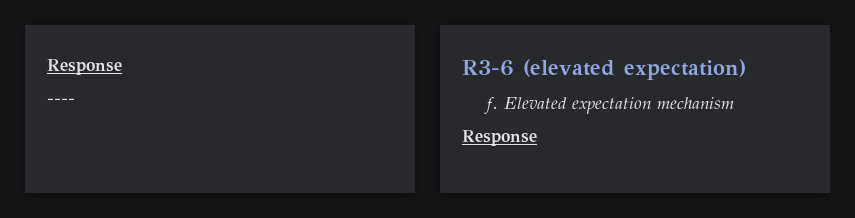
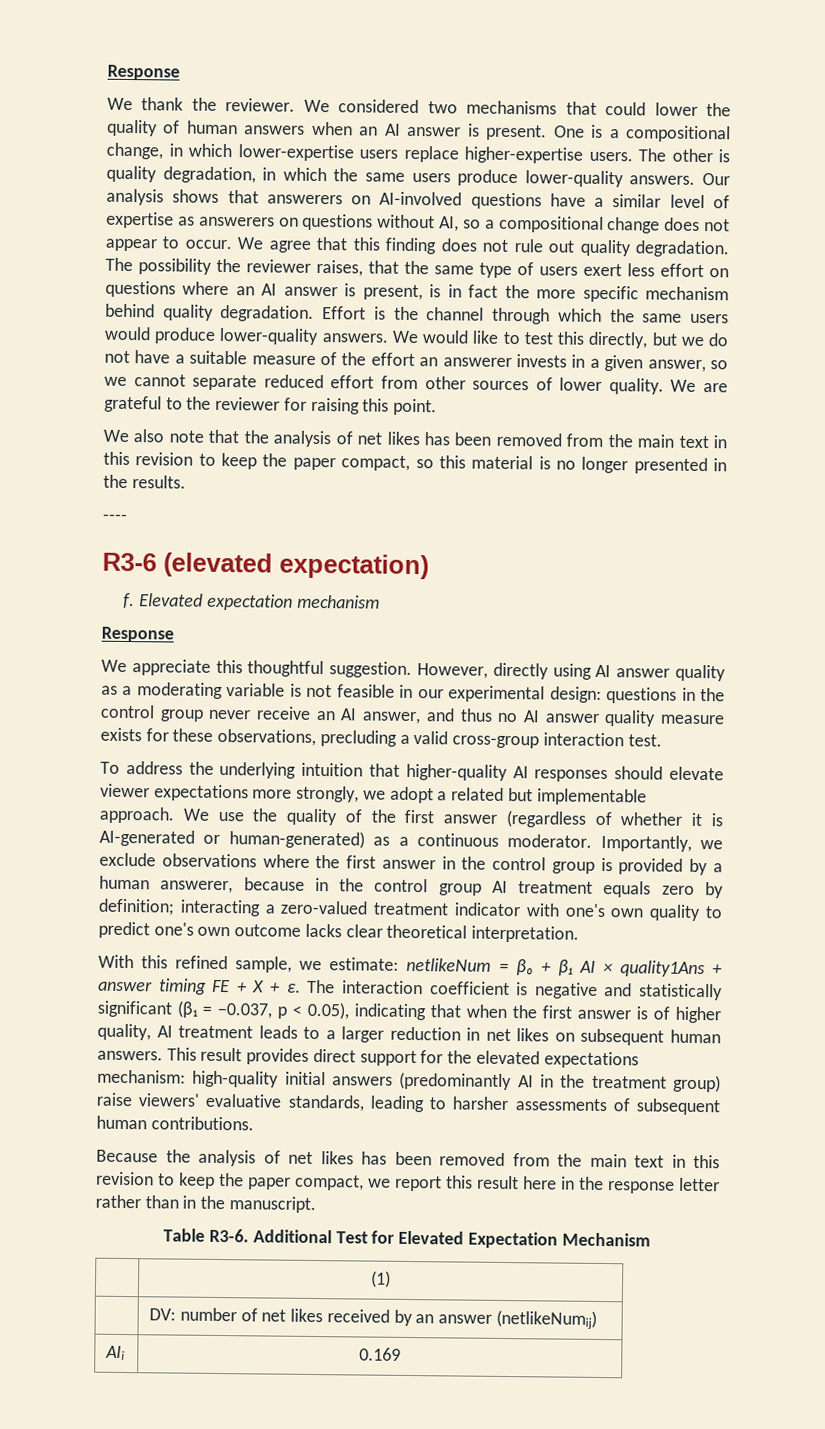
[47,59,122,75] Response -> [107,64,180,81] [107,97,731,117] [107,119,731,143] [106,142,730,164] [106,165,731,188] [106,188,730,210] [106,211,730,234] [105,236,729,258] [105,257,729,279] [105,280,729,303] [105,303,730,325] [104,326,730,349] [104,350,728,373] [104,374,728,395] [104,395,438,416] [103,429,727,449] [103,451,727,475] [103,474,186,489] Response // We thank the reviewer. We considered two mechanisms that could lower the quality of human answers when an AI answer is present. One is a compositional change, in which lower-expertise users replace higher-expertise users. The other is quality degradation, in which the same users produce lower-quality answers. Our analysis shows that answerers on AI-involved questions have a similar level of expertise as answerers on questions without AI, so a compositional change does not appear to occur. We agree that this finding does not rule out quality degradation. The possibility the reviewer raises, that the same type of users exert less effort on questions where an AI answer is present, is in fact the more specific mechanism behind quality degradation. Effort is the channel through which the same users would produce lower-quality answers. We would like to test this directly, but we do not have a suitable measure of the effort an answerer invests in a given answer, so we cannot separate reduced effort from other sources of lower quality. We are grateful to the reviewer for raising this point. // We also note that the analysis of net likes has been removed from the main text in this revision to keep the paper compact, so this material is no longer presented in the results.
(537, 138) none -> [101,659,726,682] [101,682,725,704] [100,704,725,727] [100,727,662,749] [100,760,724,783] [100,783,647,806] [99,806,723,828] [99,829,723,852] [99,852,723,876] [99,875,724,899] [98,898,723,922] [98,921,580,943] [98,954,722,978] [98,978,724,1001] [97,1000,721,1024] [97,1023,722,1046] [97,1047,639,1069] [97,1069,721,1093] [96,1092,720,1116] [96,1115,254,1131] [96,1149,720,1169] [96,1171,720,1194] [95,1194,316,1214] [163,1228,651,1249] [369,1270,391,1288] [149,1307,597,1329] [105,1345,126,1361] [359,1347,401,1361] // We appreciate this thoughtful suggestion. However, directly using AI answer quality as a moderating variable is not feasible in our experimental design: questions in the control group never receive an AI answer, and thus no AI answer quality measure exists for these observations, precluding a valid cross-group interaction test. // To address the underlying intuition that higher-quality AI responses should elevate viewer expectations more strongly, we adopt a related but implementable approach. We use the quality of the first answer (regardless of whether it is AI-generated or human-generated) as a continuous moderator. Importantly, we exclude observations where the first answer in the control group is provided by a human answerer, because in the control group AI treatment equals zero by definition; interacting a zero-valued treatment indicator with one's own quality to predict one's own outcome lacks clear theoretical interpretation. // With this refined sample, we estimate: netlikeNum = β₀ + β₁ AI × quality1Ans + answer timing FE + X + ε. The interaction coefficient is negative and statistically significant (β₁ = −0.037, p < 0.05), indicating that when the first answer is of higher quality, AI treatment leads to a larger reduction in net likes on subsequent human answers. This result provides direct support for the elevated expectations mechanism: high-quality initial answers (predominantly AI in the treatment group) raise viewers' evaluative standards, leading to harsher assessments of subsequent human contributions. // Because the analysis of net likes has been removed from the main text in this revision to keep the paper compact, we report this result here in the response letter rather than in the manuscript. // Table R3-6. Additional Test for Elevated Expectation Mechanism // | (1) // | DV: number of net likes received by an answer (netlikeNumij) // AIi | 0.169

